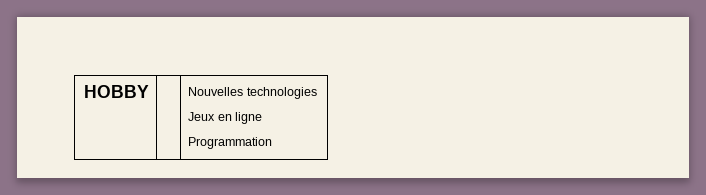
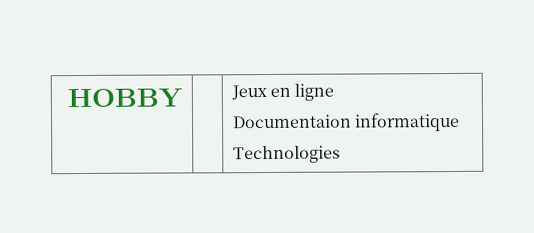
[188,87,317,99] Nouvelles technologies // -> (183, 98) none
[188,137,273,149] Programmation -> [231,112,461,132] [232,145,341,164] Documentaion informatique // Technologies

